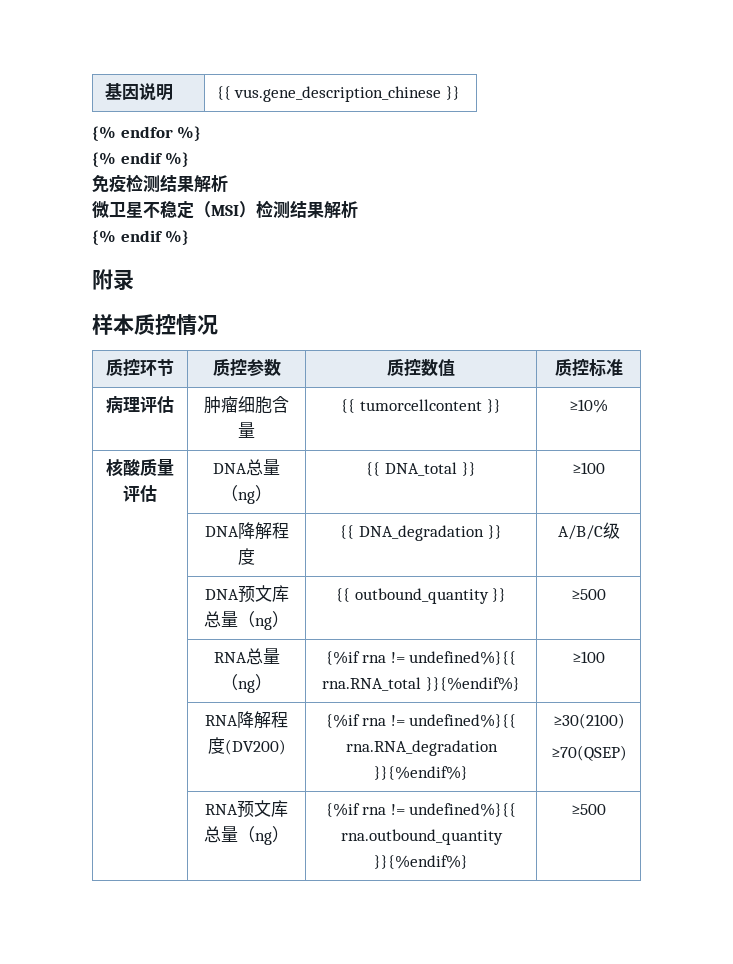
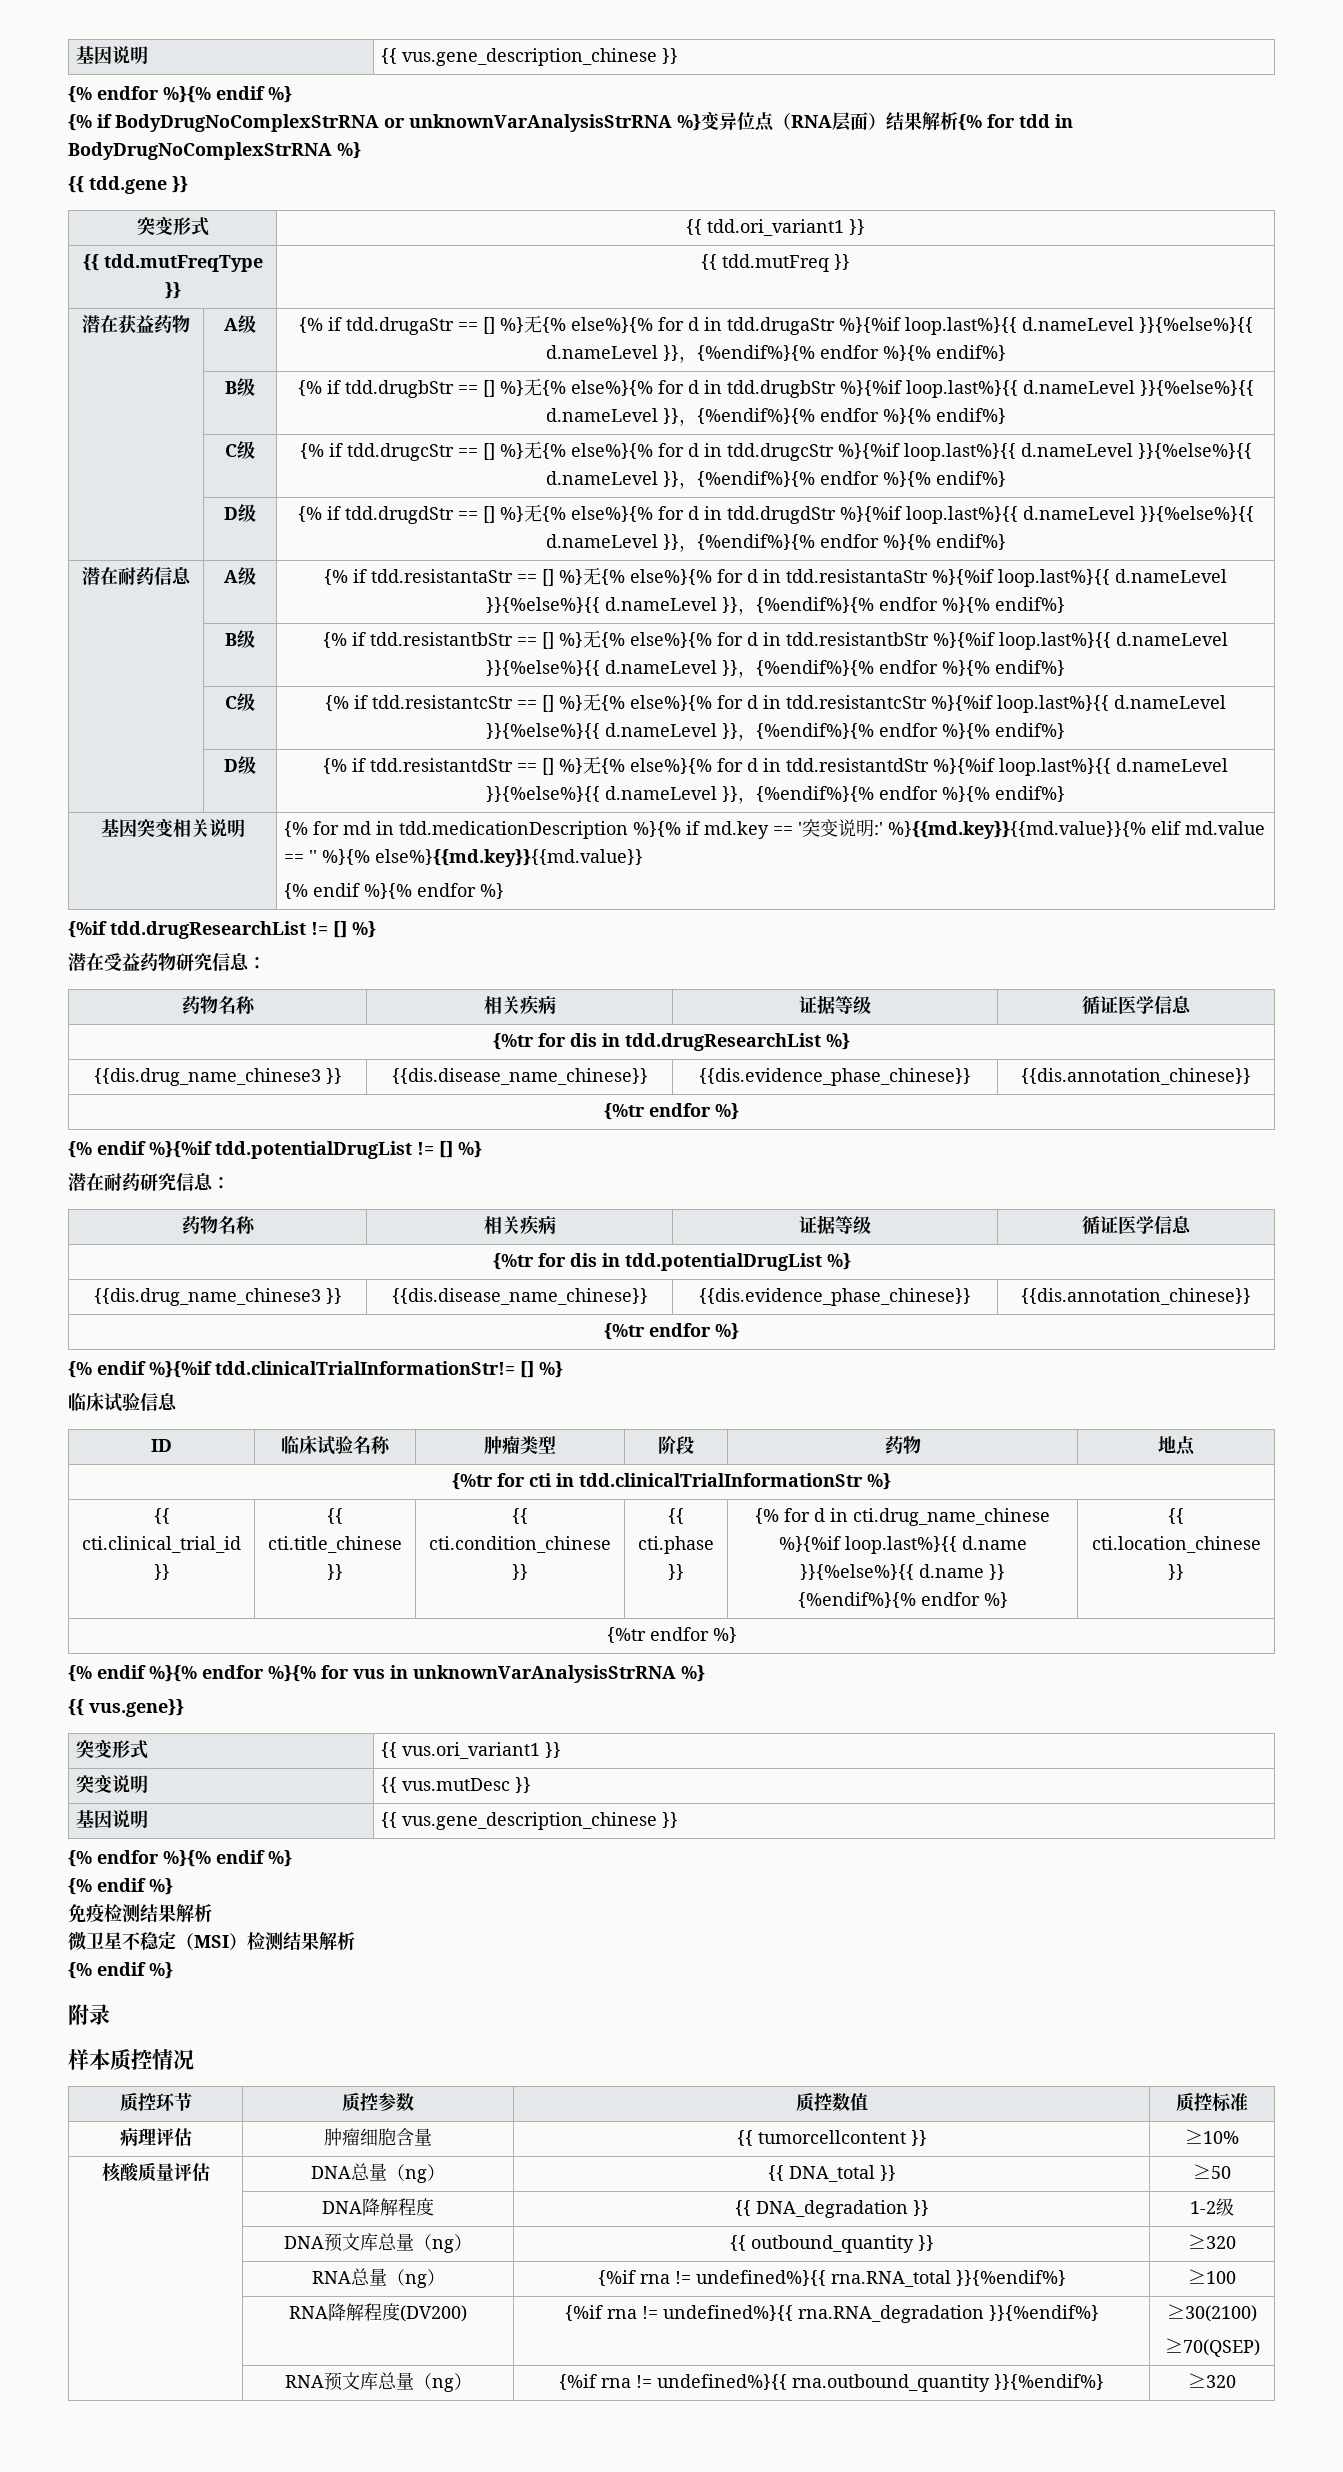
[104,83,173,101] [216,86,460,102] [92,126,173,141] 基因说明 | {{ vus.gene_description_chinese }} // {% endfor -> [75,46,148,64] [380,48,678,66] [68,86,292,103] [68,111,1073,132] [68,142,361,160] [68,176,188,194] [136,216,209,236] [685,219,865,236] [82,254,263,272] [164,282,181,299] [700,254,850,272] [82,315,190,333] [224,315,256,333] [298,315,1253,335] [545,345,1006,363] [225,378,255,396] [297,378,1254,398] [545,408,1006,426] [225,441,255,459] [299,441,1252,461] [545,471,1006,489] [224,504,256,522] [297,504,1254,524] [545,534,1006,552] [82,567,192,585] [224,567,256,585] [324,567,1227,587] [486,597,1065,615] [225,630,255,648] [323,630,1228,650] [486,660,1065,678] [225,693,255,711] [325,693,1226,713] [486,723,1065,741] [224,756,256,774] [323,756,1228,776] [486,786,1065,804] [100,818,245,838] [283,819,1265,839] [283,849,643,867] [283,883,504,899] [68,921,376,939] [68,953,266,971] [181,996,256,1014] [483,996,556,1015] [799,995,871,1014] [1082,996,1192,1014] [493,1033,850,1051] [93,1068,342,1086] [391,1068,648,1085] [699,1068,971,1086] [1021,1068,1251,1085] [604,1103,739,1120] [68,1141,482,1159] [68,1173,230,1191] [181,1216,256,1234] [483,1216,556,1235] [799,1215,871,1234] [1082,1216,1192,1234] [492,1253,851,1271] [93,1288,342,1306] [391,1288,648,1305] [699,1288,971,1306] [1021,1288,1251,1305] [604,1323,739,1340] [68,1361,563,1378] [68,1392,178,1412] [151,1439,172,1452] [281,1435,391,1455] [484,1436,556,1454] [658,1436,694,1454] [884,1436,921,1454] [1158,1436,1196,1456] [452,1473,891,1490] [153,1508,170,1524] [82,1536,241,1553] [153,1564,170,1580] [327,1508,343,1524] [268,1536,402,1553] [327,1564,343,1580] [512,1508,528,1524] [429,1536,611,1553] [512,1564,528,1580] [668,1508,684,1524] [638,1536,714,1554] [668,1564,684,1580] [755,1508,1050,1526] [778,1536,1027,1554] [800,1564,1005,1580] [797,1592,1008,1608] [1168,1508,1184,1524] [1091,1536,1261,1553] [1168,1564,1184,1580] [606,1627,737,1643] [68,1665,705,1683] [68,1699,184,1717] [75,1739,148,1759] [380,1742,561,1759] [75,1774,148,1793] [380,1777,531,1793] [75,1810,148,1828] [380,1812,678,1830] [68,1850,265,1867] 基因说明 | {{ vus.gene_description_chinese }} // {% endfor %}{% endif %} // {% if BodyDrugNoComplexStrRNA or unknownVarAnalysisStrRNA %}变异位点（RNA层面）结果解析{% for tdd in BodyDrugNoComplexStrRNA %} // {{ tdd.gene }} // 突变形式 | {{ tdd.ori_variant1 }} // {{ tdd.mutFreqType }} | {{ tdd.mutFreq }} // 潜在获益药物 | A级 | {% if tdd.drugaStr == [] %}无{% else%}{% for d in tdd.drugaStr %}{%if loop.last%}{{ d.nameLevel }}{%else%}{{ d.nameLevel }}，{%endif%}{% endfor %}{% endif%} // | B级 | {% if tdd.drugbStr == [] %}无{% else%}{% for d in tdd.drugbStr %}{%if loop.last%}{{ d.nameLevel }}{%else%}{{ d.nameLevel }}，{%endif%}{% endfor %}{% endif%} // | C级 | {% if tdd.drugcStr == [] %}无{% else%}{% for d in tdd.drugcStr %}{%if loop.last%}{{ d.nameLevel }}{%else%}{{ d.nameLevel }}，{%endif%}{% endfor %}{% endif%} // | D级 | {% if tdd.drugdStr == [] %}无{% else%}{% for d in tdd.drugdStr %}{%if loop.last%}{{ d.nameLevel }}{%else%}{{ d.nameLevel }}，{%endif%}{% endfor %}{% endif%} // 潜在耐药信息 | A级 | {% if tdd.resistantaStr == [] %}无{% else%}{% for d in tdd.resistantaStr %}{%if loop.last%}{{ d.nameLevel }}{%else%}{{ d.nameLevel }}，{%endif%}{% endfor %}{% endif%} // | B级 | {% if tdd.resistantbStr == [] %}无{% else%}{% for d in tdd.resistantbStr %}{%if loop.last%}{{ d.nameLevel }}{%else%}{{ d.nameLevel }}，{%endif%}{% endfor %}{% endif%} // | C级 | {% if tdd.resistantcStr == [] %}无{% else%}{% for d in tdd.resistantcStr %}{%if loop.last%}{{ d.nameLevel }}{%else%}{{ d.nameLevel }}，{%endif%}{% endfor %}{% endif%} // | D级 | {% if tdd.resistantdStr == [] %}无{% else%}{% for d in tdd.resistantdStr %}{%if loop.last%}{{ d.nameLevel }}{%else%}{{ d.nameLevel }}，{%endif%}{% endfor %}{% endif%} // 基因突变相关说明 | {% for md in tdd.medicationDescription %}{% if md.key == '突变说明:' %}{{md.key}}{{md.value}}{% elif md.value == '' %}{% else%}{{md.key}}{{md.value}} // {% endif %}{% endfor %} // {%if tdd.drugResearchList != [] %} // 潜在受益药物研究信息： // 药物名称 | 相关疾病 | 证据等级 | 循证医学信息 // {%tr for dis in tdd.drugResearchList %} // {{dis.drug_name_chinese3 }} | {{dis.disease_name_chinese}} | {{dis.evidence_phase_chinese}} | {{dis.annotation_chinese}} // {%tr endfor %} // {% endif %}{%if tdd.potentialDrugList != [] %} // 潜在耐药研究信息： // 药物名称 | 相关疾病 | 证据等级 | 循证医学信息 // {%tr for dis in tdd.potentialDrugList %} // {{dis.drug_name_chinese3 }} | {{dis.disease_name_chinese}} | {{dis.evidence_phase_chinese}} | {{dis.annotation_chinese}} // {%tr endfor %} // {% endif %}{%if tdd.clinicalTrialInformationStr!= [] %} // 临床试验信息 // ID | 临床试验名称 | 肿瘤类型 | 阶段 | 药物 | 地点 // {%tr for cti in tdd.clinicalTrialInformationStr %} // {{ cti.clinical_trial_id }} | {{ cti.title_chinese }} | {{ cti.condition_chinese }} | {{ cti.phase }} | {% for d in cti.drug_name_chinese %}{%if loop.last%}{{ d.name }}{%else%}{{ d.name }} // {%endif%}{% endfor %} | {{ cti.location_chinese }} // {%tr endfor %} // {% endif %}{% endfor %}{% for vus in unknownVarAnalysisStrRNA %} // {{ vus.gene}} // 突变形式 | {{ vus.ori_variant1 }} // 突变说明 | {{ vus.mutDesc }} // 基因说明 | {{ vus.gene_description_chinese }} // {% endfor %}{% endif
[572,462,605,474] ≥100 -> [1193,2164,1231,2179] ≥50
[557,525,603,540] A/B/C -> [1190,2201,1216,2214] 1-2
[571,589,606,600] ≥500 -> [1188,2234,1236,2249] ≥320
[571,804,606,815] ≥500 -> [1188,2373,1236,2388] ≥320

